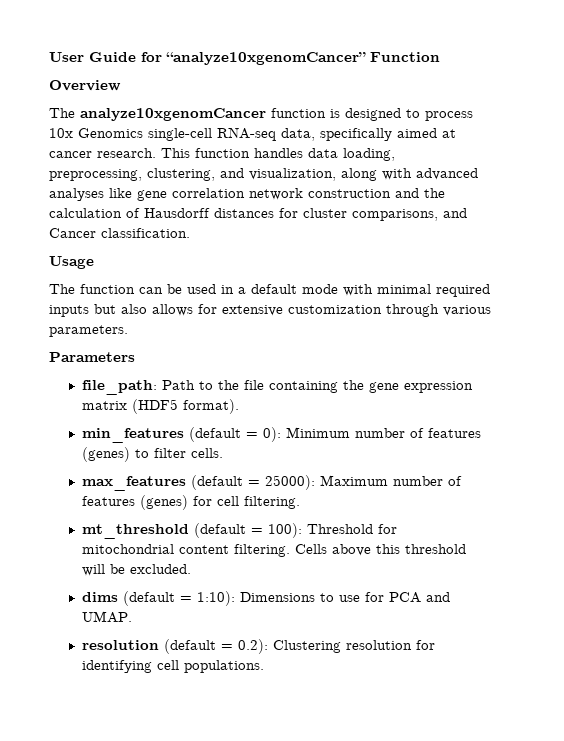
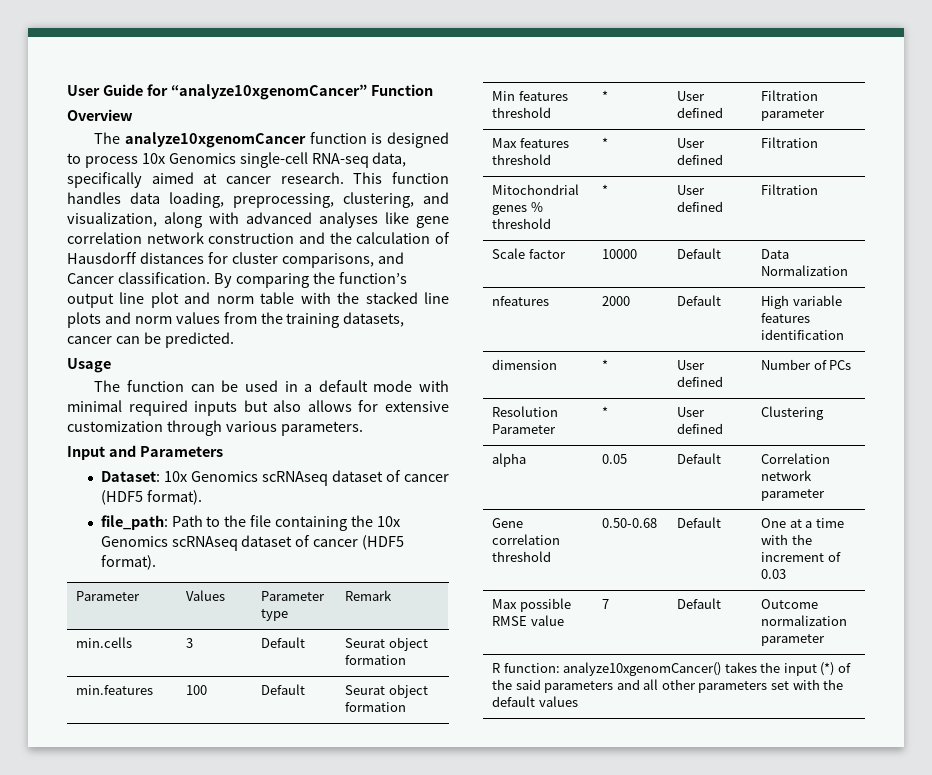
(190, 233) none -> [213,272,407,288] [67,292,450,308] [67,312,405,328] [67,332,234,348] By comparing the function’s output line plot and norm table with the stacked line plots and norm values from the training datasets, cancer can be predicted.
(128, 331) none -> [67,445,136,460] Input and
(135, 357) none -> [100,470,449,486] [100,490,202,505] // Dataset: 10x Genomics scRNAseq dataset of cancer (HDF5 format).
[368,381,473,393] [81,399,239,414] [81,427,481,443] [81,447,223,462] [81,475,462,491] [81,495,300,510] [81,523,397,539] [81,544,466,557] [81,564,191,576] [81,591,450,606] [81,611,132,623] [81,639,435,654] [81,660,264,673] gene expression matrix (HDF5 format). // min_features (default = 0): Minimum number of features (genes) to filter cells. // max_features (default = 25000): Maximum number of features (genes) for cell filtering. // mt_threshold (default = 100): Threshold for mitochondrial content filtering. Cells above this threshold will be excluded. // dims (default = 1:10): Dimensions to use for PCA and UMAP. // resolution (default = 0.2): Clustering resolution for identifying cell populations. -> [377,516,401,527] [100,535,405,551] [100,555,156,570] [76,591,141,601] [186,590,226,601] [261,591,326,601] [261,609,289,621] [345,590,393,601] [76,637,133,648] [186,638,194,648] [261,637,306,648] [345,637,428,651] [345,655,407,665] [76,685,154,695] [186,685,208,695] [261,684,306,695] [345,684,428,698] [345,702,407,712] [492,91,568,101] [492,107,552,118] [602,90,609,101] [677,91,706,101] [677,107,724,118] [761,90,819,101] [761,109,826,121] [492,138,569,148] [492,154,552,165] [602,137,609,148] [677,138,706,148] [677,154,724,165] [761,137,819,148] [492,184,580,195] [492,202,543,215] [492,218,552,229] [602,184,609,195] [677,185,706,195] [677,201,724,212] [761,184,819,195] [492,248,566,259] [602,249,638,259] [677,248,722,259] [761,249,790,259] [761,265,849,276] [492,296,550,306] [602,296,631,306] [677,295,722,306] [761,295,842,309] [761,313,811,323] [761,329,845,340] [492,359,558,370] [602,359,609,370] [677,360,706,370] [677,376,724,387] [761,359,852,370] [492,406,559,417] [492,424,557,434] [602,406,609,417] [677,407,706,417] [677,423,724,434] [761,406,825,420] [492,453,527,467] [602,454,628,464] [677,453,722,464] [761,453,831,464] [761,470,813,481] [761,489,826,501] [492,518,524,528] [492,534,561,545] [492,551,552,562] [602,518,658,528] [677,517,722,528] [761,518,844,528] [761,534,812,545] [761,552,841,562] [761,569,787,579] [492,598,571,612] [492,615,564,626] [602,599,610,609] [677,598,722,609] [761,599,819,609] [761,615,848,626] [761,634,826,646] [492,662,851,676] [492,679,844,693] [492,696,578,707] 10x Genomics scRNAseq dataset of cancer (HDF5 format). // Parameter | Values | Parameter type | Remark // min.cells | 3 | Default | Seurat object formation // min.features | 100 | Default | Seurat object formation // Min features threshold | * | User defined | Filtration parameter // Max features threshold | * | User defined | Filtration // Mitochondrial genes % threshold | * | User defined | Filtration // Scale factor | 10000 | Default | Data Normalization // nfeatures | 2000 | Default | High variable features identification // dimension | * | User defined | Number of PCs // Resolution Parameter | * | User defined | Clustering // alpha | 0.05 | Default | Correlation network parameter // Gene correlation threshold | 0.50-0.68 | Default | One at a time with the increment of 0.03 // Max possible RMSE value | 7 | Default | Outcome normalization parameter // R function: analyze10xgenomCancer() takes the input (*) of the said parameters and all other parameters set with the default values

